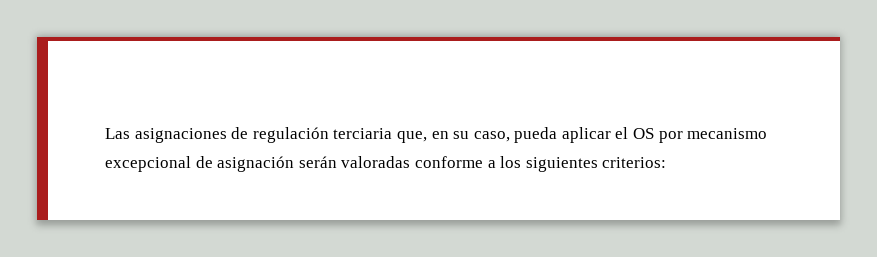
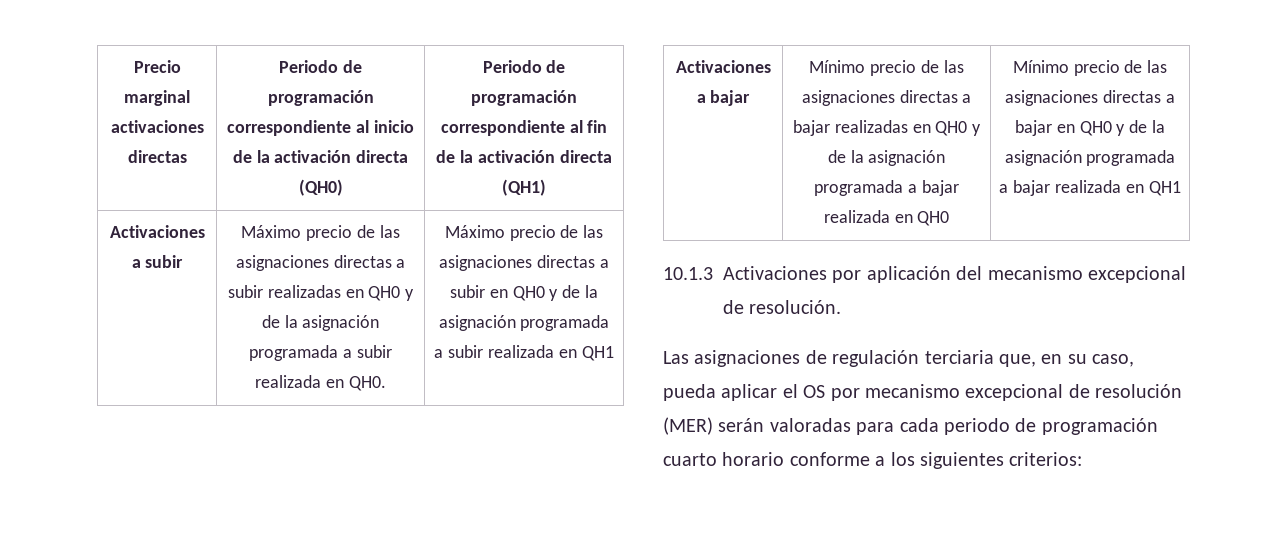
(105, 133) none -> [133,60,181,73] [124,90,190,106] [110,120,204,133] [127,150,187,163] [279,60,362,73] [267,90,374,106] [227,120,414,136] [232,150,409,163] [298,179,343,196] [482,60,566,73] [471,90,577,106] [440,120,608,136] [436,150,612,163] [502,179,546,196] [109,225,205,238] [131,255,184,268] [241,225,400,241] [235,255,406,271] [227,285,415,301] [261,315,380,331] [249,345,392,361] [255,375,386,391] [444,225,604,241] [439,255,609,271] [449,285,599,301] [438,315,610,331] [434,345,614,361] [675,60,771,73] [696,90,751,106] [809,60,964,76] [801,90,972,106] [792,120,982,136] [827,150,946,166] [814,180,959,196] [823,210,950,226] [1012,60,1168,76] [1005,90,1175,106] [1014,120,1166,136] [1004,150,1176,166] [999,180,1181,196] [663,266,1186,283] [723,300,842,314] Precio marginal activaciones directas | Periodo de programación correspondiente al inicio de la activación directa (QH0) | Periodo de programación correspondiente al fin de la activación directa (QH1) // Activaciones a subir | Máximo precio de las asignaciones directas a subir realizadas en QH0 y de la asignación programada a subir realizada en QH0. | Máximo precio de las asignaciones directas a subir en QH0 y de la asignación programada a subir realizada en QH1 // Activaciones a bajar | Mínimo precio de las asignaciones directas a bajar realizadas en QH0 y de la asignación programada a bajar realizada en QH0 | Mínimo precio de las asignaciones directas a bajar en QH0 y de la asignación programada a bajar realizada en QH1 // 10.1.3 Activaciones por aplicación del mecanismo excepcional de resolución. //
[217,156,411,172] asignación serán valoradas -> [1095,384,1183,398] [663,417,1158,435] [663,452,785,466] resolución (MER) serán valoradas para cada periodo de programación cuarto horario

